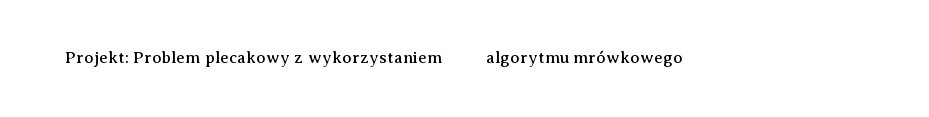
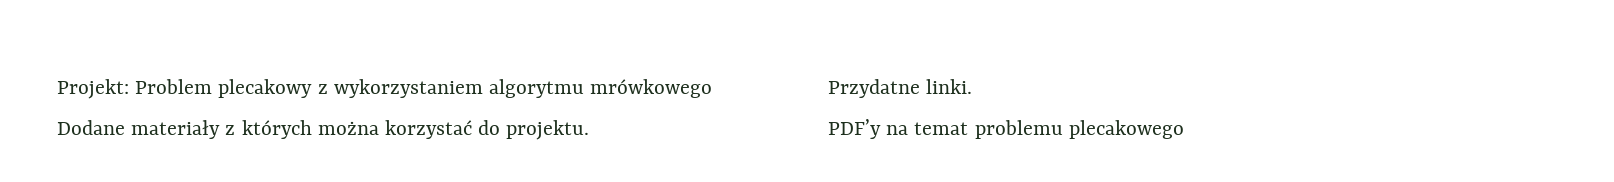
(684, 58) none -> [57,120,590,140] [828,79,973,98] [828,119,1184,139] // Dodane materiały z których można korzystać do projektu. // Przydatne linki. // PDF’y na temat problemu plecakowego

